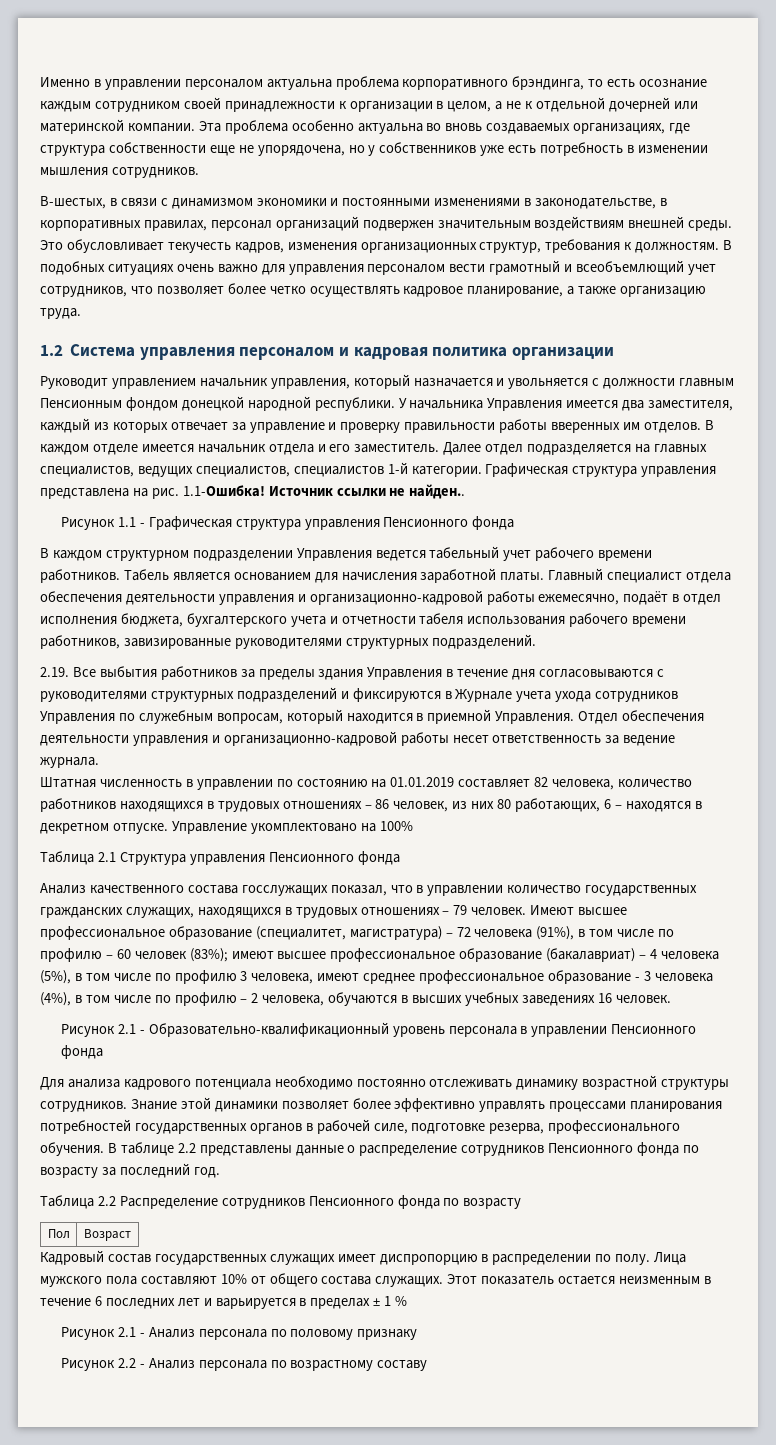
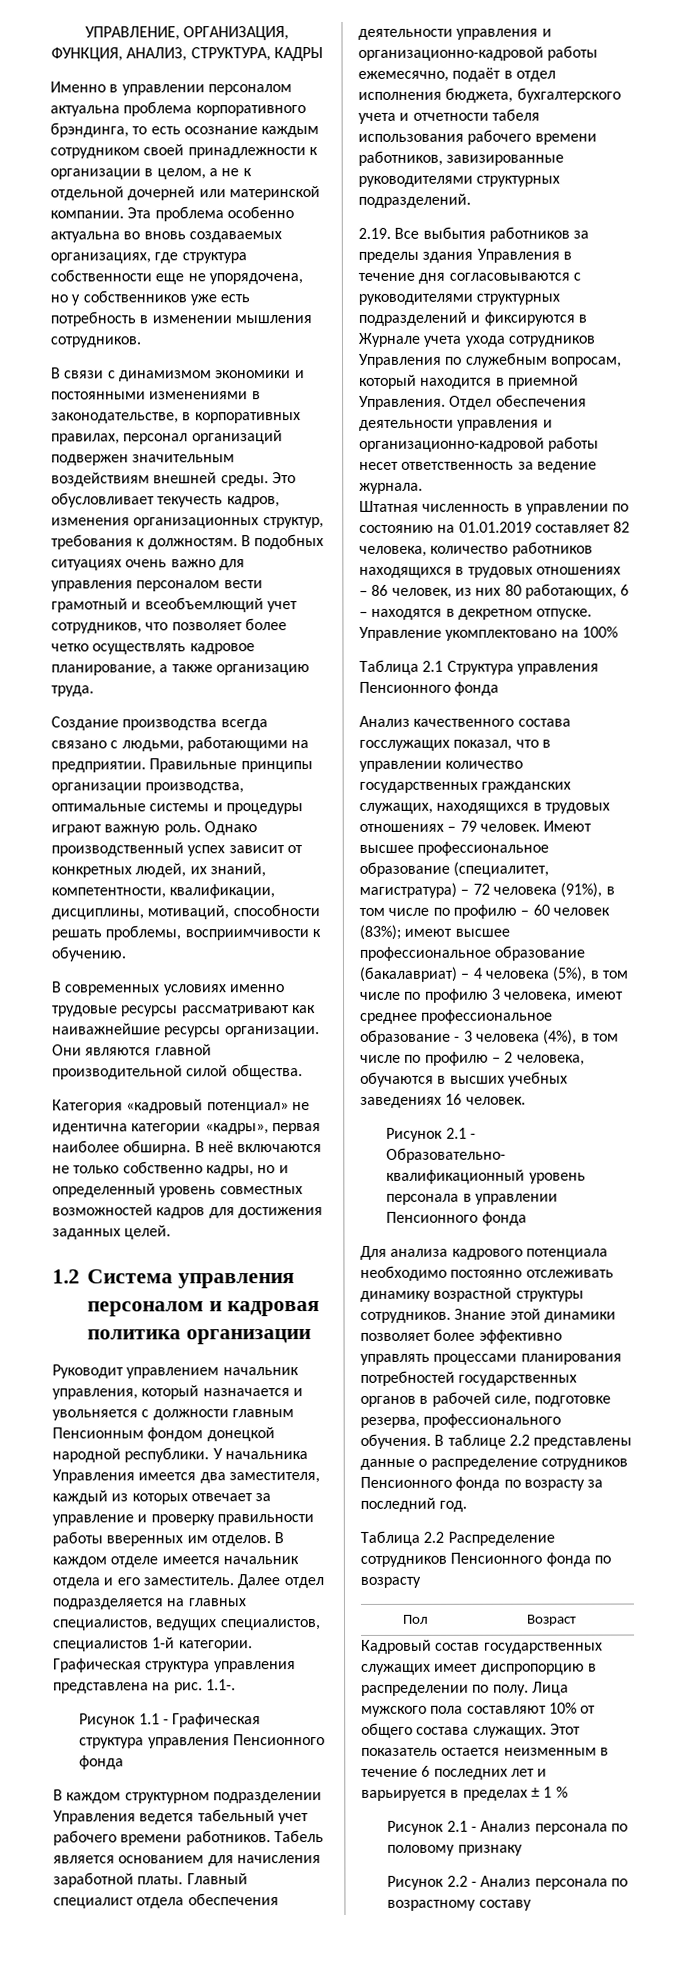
(40, 82) none -> [84,26,290,41] [51,47,323,62] УПРАВЛЕНИЕ, ОРГАНИЗАЦИЯ, ФУНКЦИЯ, АНАЛИЗ, СТРУКТУРА, КАДРЫ //
[40,196,117,209] В-шестых, в -> [51,367,61,379] В
(81, 313) none -> [51,716,268,731] [51,736,310,752] [51,758,313,773] [51,782,245,794] [51,803,303,815] [51,821,257,836] [51,842,303,857] [51,863,266,878] [51,884,276,899] [51,904,320,920] [51,925,321,941] [51,946,126,962] [51,981,285,996] [52,1005,316,1017] [52,1023,320,1038] [52,1044,212,1056] [52,1064,303,1080] [52,1099,310,1114] [52,1123,321,1135] [52,1140,323,1156] [52,1161,289,1177] [52,1183,303,1198] [52,1204,323,1219] [52,1225,172,1240] // Создание производства всегда связано с людьми, работающими на предприятии. Правильные принципы организации производства, оптимальные системы и процедуры играют важную роль. Однако производственный успех зависит от конкретных людей, их знаний, компетентности, квалификации, дисциплины, мотиваций, способности решать проблемы, восприимчивости к обучению. // В современных условиях именно трудовые ресурсы рассматривают как наиважнейшие ресурсы организации. Они являются главной производительной силой общества. // Категория «кадровый потенциал» не идентична категории «кадры», первая наиболее обширна. В неё включаются не только собственно кадры, но и определенный уровень совместных возможностей кадров для достижения заданных целей.
[182,484,466,499] 1.1-Ошибка! Источник ссылки не найден.. -> [205,1679,236,1691] 1.1-.

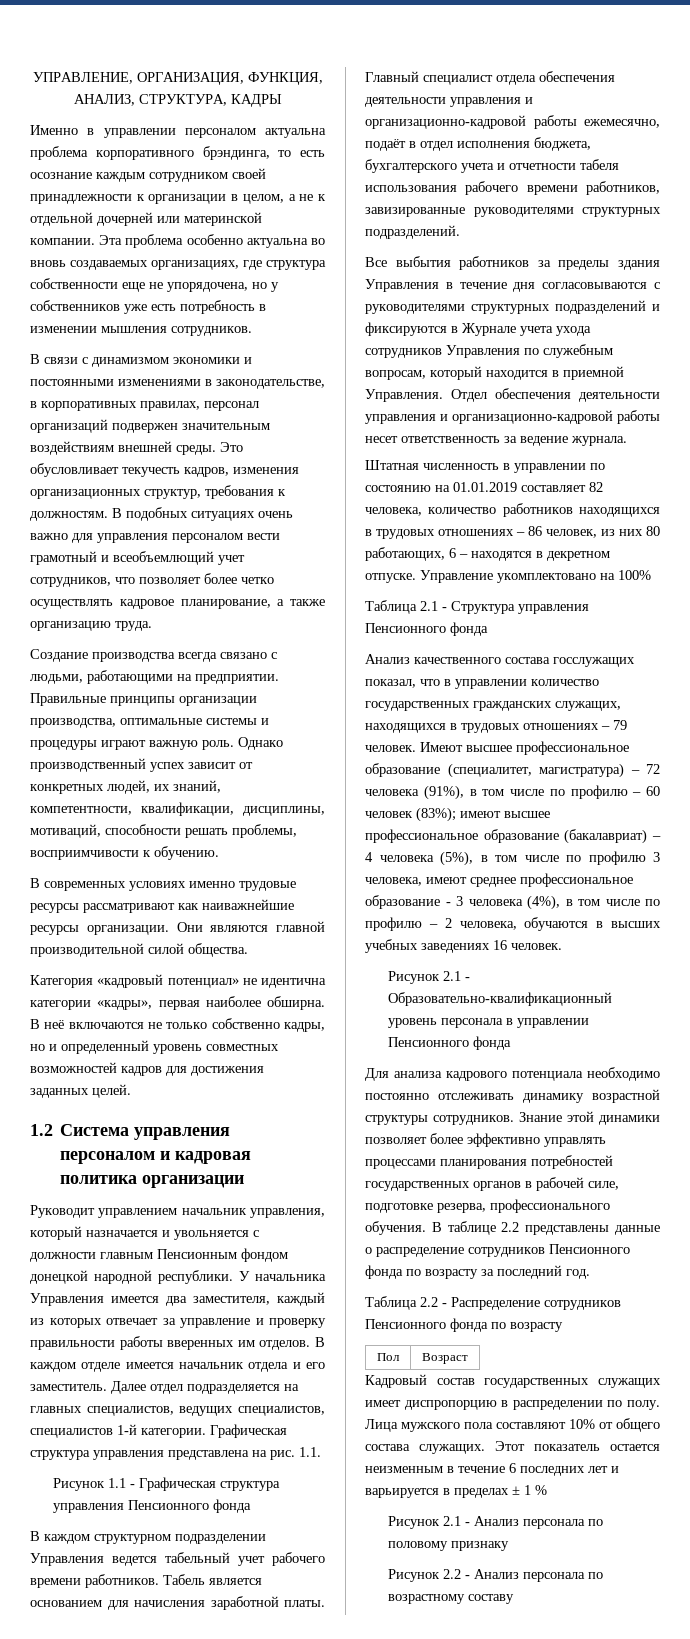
[205,1679,236,1691] 1.1-. -> [299,1447,321,1457] 1.1.
[358,227,391,239] 2.19. -> (460, 232) none
(444, 666) none -> [442,607,447,611] -
(445, 1537) none -> [442,1303,447,1307] -

